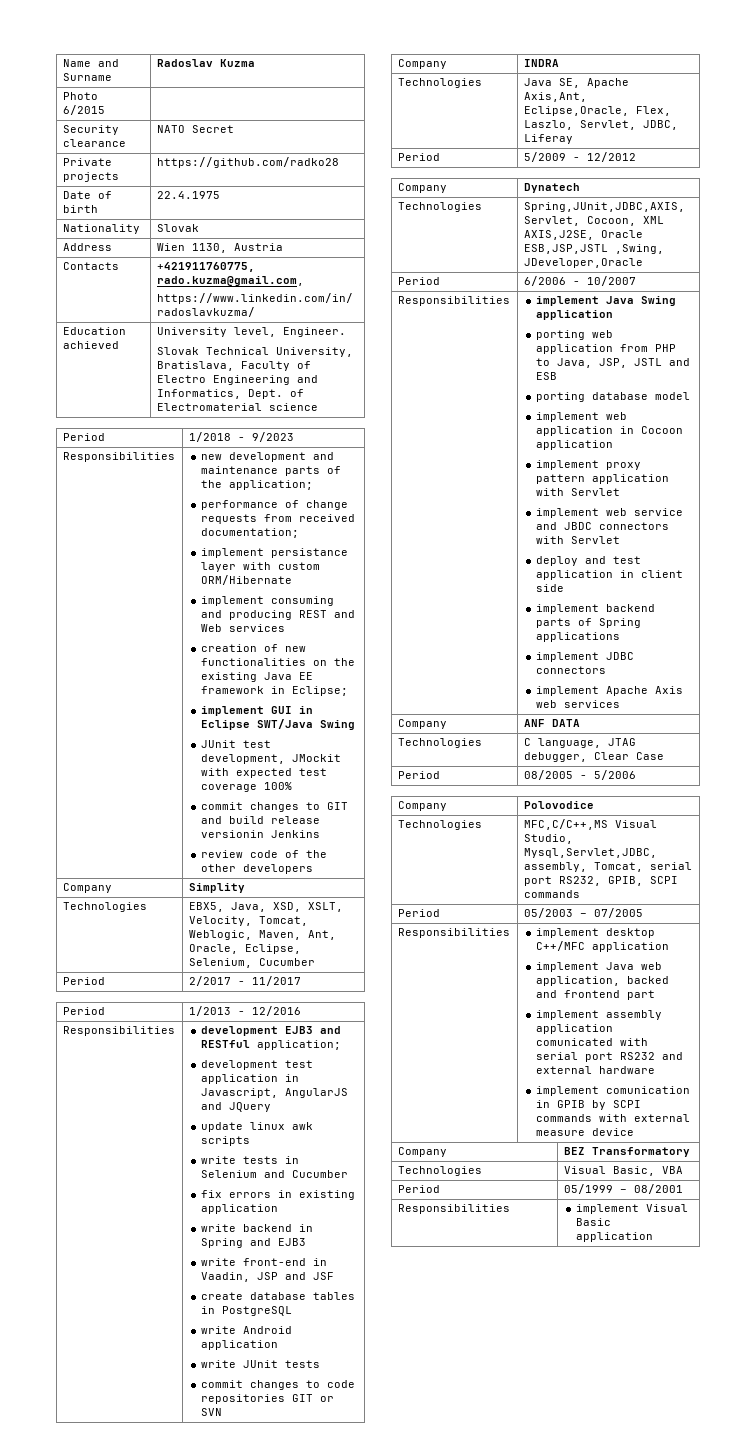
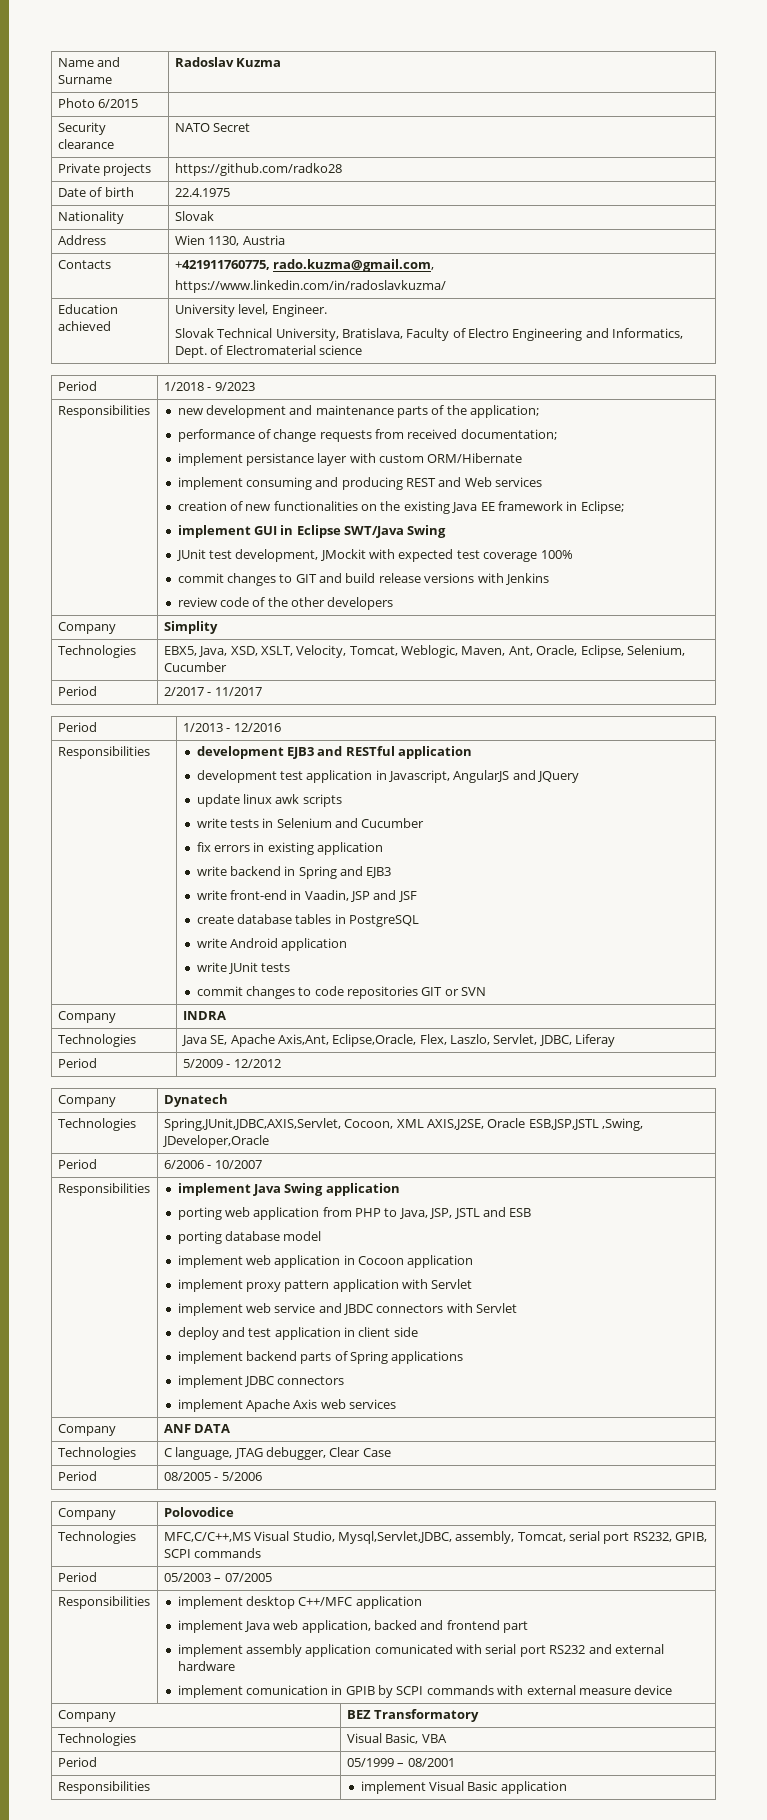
[200,830,264,838] versionin -> [424,573,504,583] versions with
[256,1040,341,1050] application; -> [398,746,473,759] application

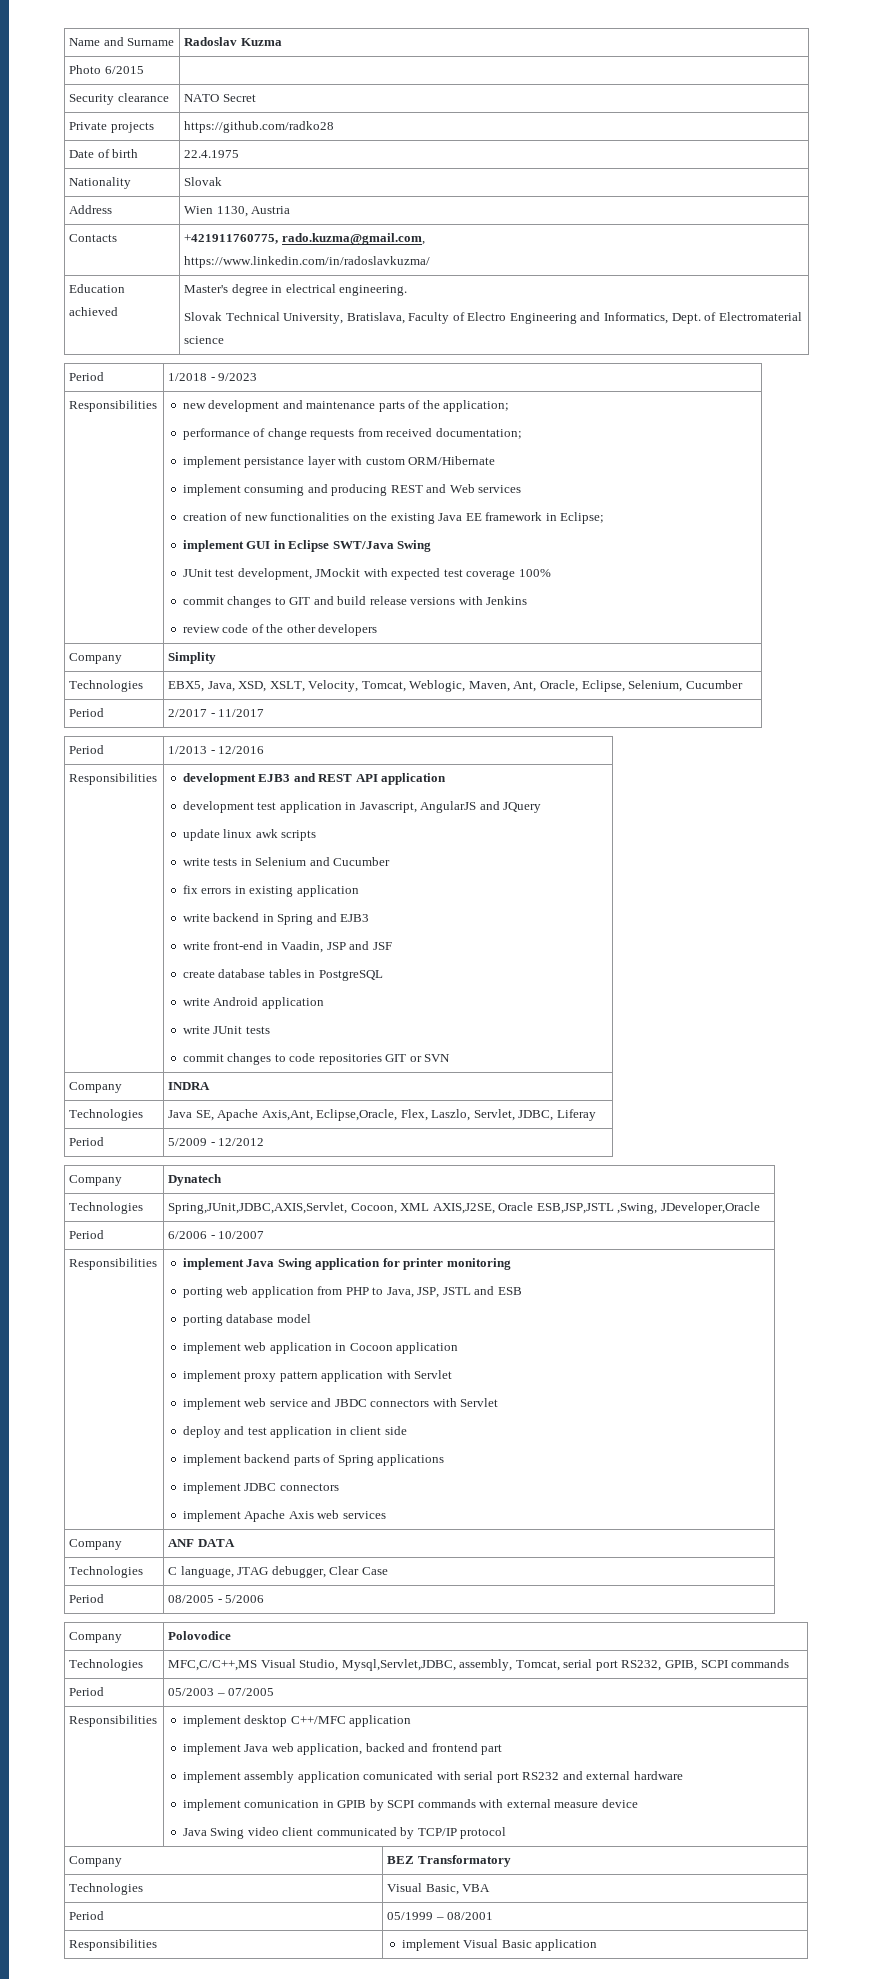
[174,304,327,317] University level, Engineer. -> [184,284,408,296] Master's degree in electrical engineering.
[345,746,395,756] RESTful -> [318,774,378,782] REST API
(400, 1189) none -> [382,1258,511,1270] for printer monitoring
(673, 1690) none -> [182,1827,507,1839] // Java Swing video client communicated by TCP/IP protocol

